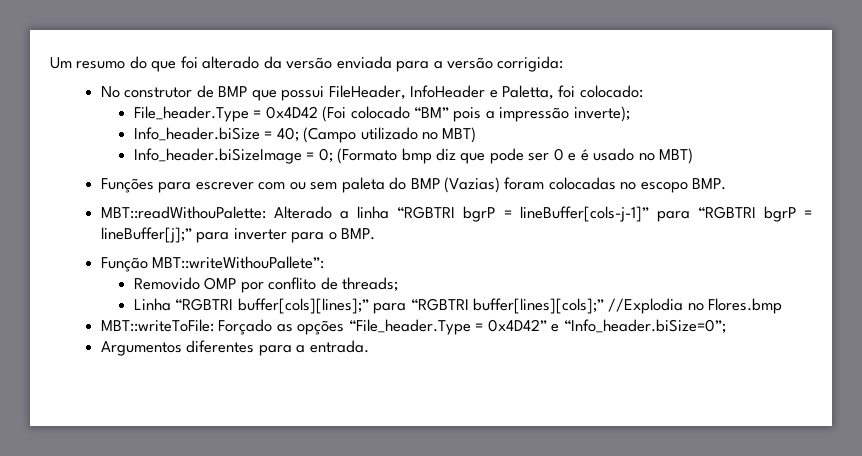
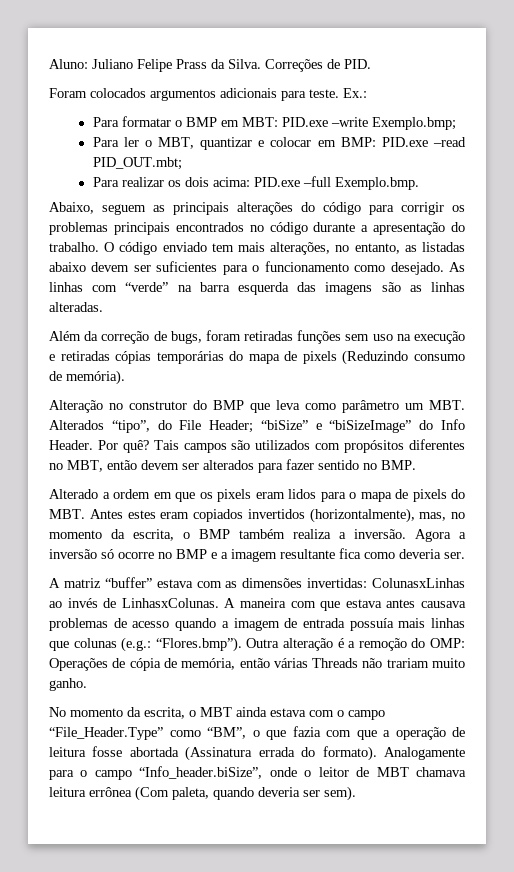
[50,56,564,72] [100,85,643,101] [133,106,630,122] [133,127,477,143] [133,148,694,164] [100,177,727,193] [100,206,812,222] [100,227,376,243] [100,256,325,272] [133,277,398,293] [133,298,783,314] [100,319,726,335] [100,340,369,356] Um resumo do que foi alterado da versão enviada para a versão corrigida: // No construtor de BMP que possui FileHeader, InfoHeader e Paletta, foi colocado: // File_header.Type = 0x4D42 (Foi colocado “BM” pois a impressão inverte); // Info_header.biSize = 40; (Campo utilizado no MBT) // Info_header.biSizeImage = 0; (Formato bmp diz que pode ser 0 e é usado no MBT) // Funções para escrever com ou sem paleta do BMP (Vazias) foram colocadas no escopo BMP. // MBT::readWithouPalette: Alterado a linha “RGBTRI bgrP = lineBuffer[cols-j-1]” para “RGBTRI bgrP = lineBuffer[j];” para inverter para o BMP. // Função MBT::writeWithouPallete”: // Removido OMP por conflito de threads; // Linha “RGBTRI buffer[cols][lines];” para “RGBTRI buffer[lines][cols];” //Explodia no Flores.bmp // MBT::writeToFile: Forçado as opções “File_header.Type = 0x4D42” e “Info_header.biSize=0”; // Argumentos diferentes para a entrada. -> [49,59,371,72] [49,88,367,101] [92,116,456,130] [92,137,466,150] [92,157,182,170] [92,176,419,190] [49,202,465,215] [49,222,465,235] [49,242,465,255] [49,261,466,275] [49,282,465,295] [49,302,103,312] [49,330,466,344] [49,350,465,365] [49,370,125,385] [49,400,465,413] [49,419,465,433] [49,439,466,453] [49,459,416,473] [49,489,465,502] [49,508,465,523] [49,529,466,542] [49,548,465,562] [49,577,465,588] [49,598,467,611] [49,618,465,631] [49,637,466,652] [49,658,466,671] [49,678,87,691] [49,707,385,720] [49,726,465,740] [49,746,465,761] [49,766,467,780] [49,786,356,801] Aluno: Juliano Felipe Prass da Silva. Correções de PID. // Foram colocados argumentos adicionais para teste. Ex.: // Para formatar o BMP em MBT: PID.exe –write Exemplo.bmp; // Para ler o MBT, quantizar e colocar em BMP: PID.exe –read PID_OUT.mbt; // Para realizar os dois acima: PID.exe –full Exemplo.bmp. // Abaixo, seguem as principais alterações do código para corrigir os problemas principais encontrados no código durante a apresentação do trabalho. O código enviado tem mais alterações, no entanto, as listadas abaixo devem ser suficientes para o funcionamento como desejado. As linhas com “verde” na barra esquerda das imagens são as linhas alteradas. // Além da correção de bugs, foram retiradas funções sem uso na execução e retiradas cópias temporárias do mapa de pixels (Reduzindo consumo de memória). // Alteração no construtor do BMP que leva como parâmetro um MBT. Alterados “tipo”, do File Header; “biSize” e “biSizeImage” do Info Header. Por quê? Tais campos são utilizados com propósitos diferentes no MBT, então devem ser alterados para fazer sentido no BMP. // Alterado a ordem em que os pixels eram lidos para o mapa de pixels do MBT. Antes estes eram copiados invertidos (horizontalmente), mas, no momento da escrita, o BMP também realiza a inversão. Agora a inversão só ocorre no BMP e a imagem resultante fica como deveria ser. // A matriz “buffer” estava com as dimensões invertidas: ColunasxLinhas ao invés de LinhasxColunas. A maneira com que estava antes causava problemas de acesso quando a imagem de entrada possuía mais linhas que colunas (e.g.: “Flores.bmp”). Outra alteração é a remoção do OMP: Operações de cópia de memória, então várias Threads não trariam muito ganho. // No momento da escrita, o MBT ainda estava com o campo “File_Header.Type” como “BM”, o que fazia com que a operação de leitura fosse abortada (Assinatura errada do formato). Analogamente para o campo “Info_header.biSize”, onde o leitor de MBT chamava leitura errônea (Com paleta, quando deveria ser sem).

